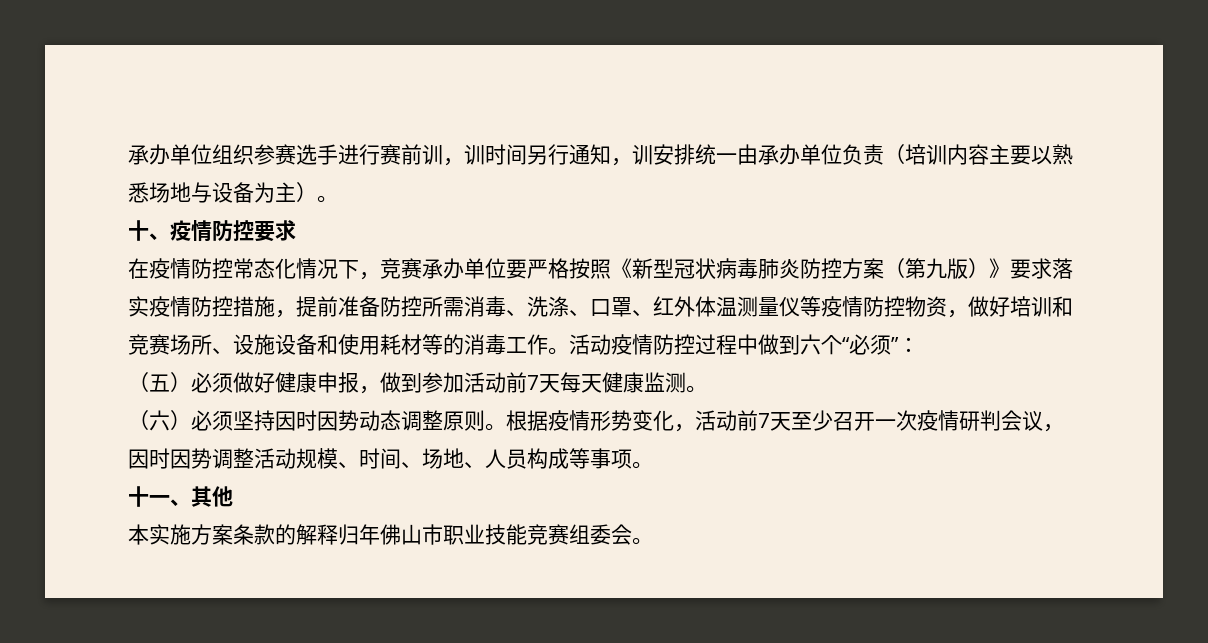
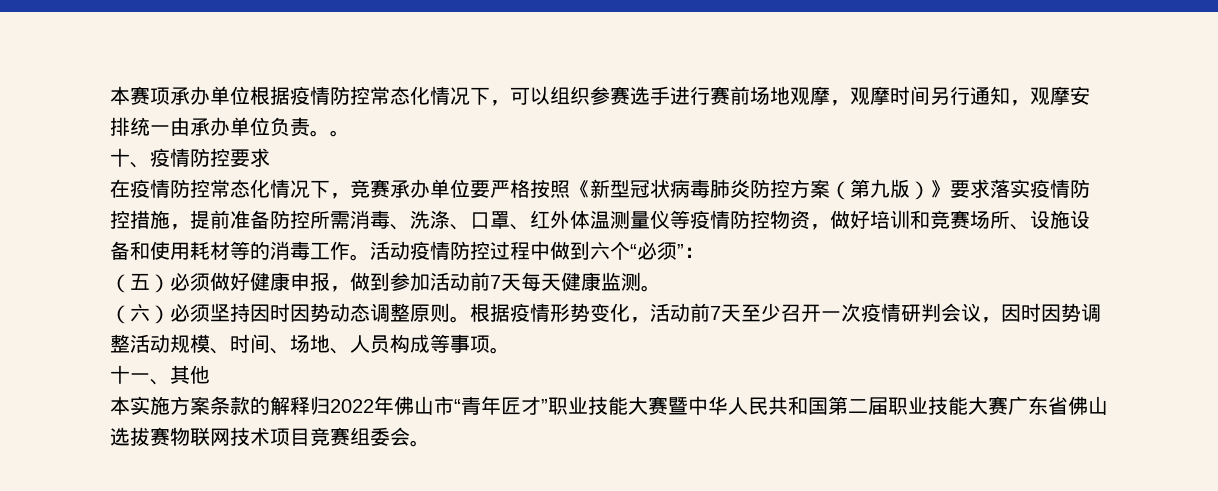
[128,144,212,165] 承办单位 -> [110,86,550,106] 本赛项承办单位根据疫情防控常态化情况下，可以
[422,144,485,166] 训，训 -> [750,86,890,106] 场地观摩，观摩
[632,144,653,165] 训 -> [1030,86,1070,105] 观摩
[884,144,1073,165] [128,182,317,203] （培训内容主要以熟悉场地与设备为主） -> [310,130,330,137] 。
(359, 534) none -> [330,399,374,413] 2022
[443,524,527,545] 职业技能 -> [454,396,1108,415] [110,427,310,446] “青年匠才”职业技能大赛暨中华人民共和国第二届职业技能大赛广东省佛山选拔赛物联网技术项目

